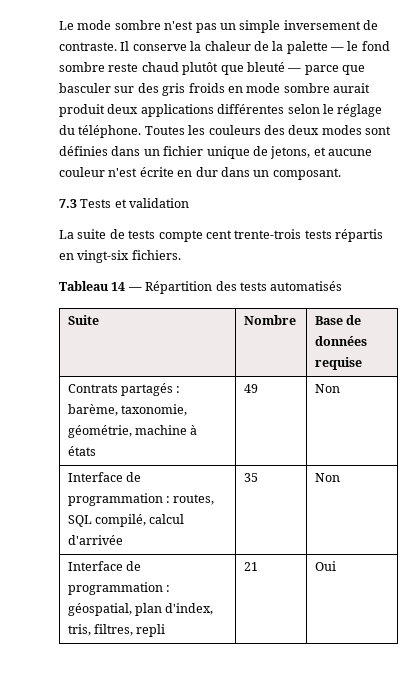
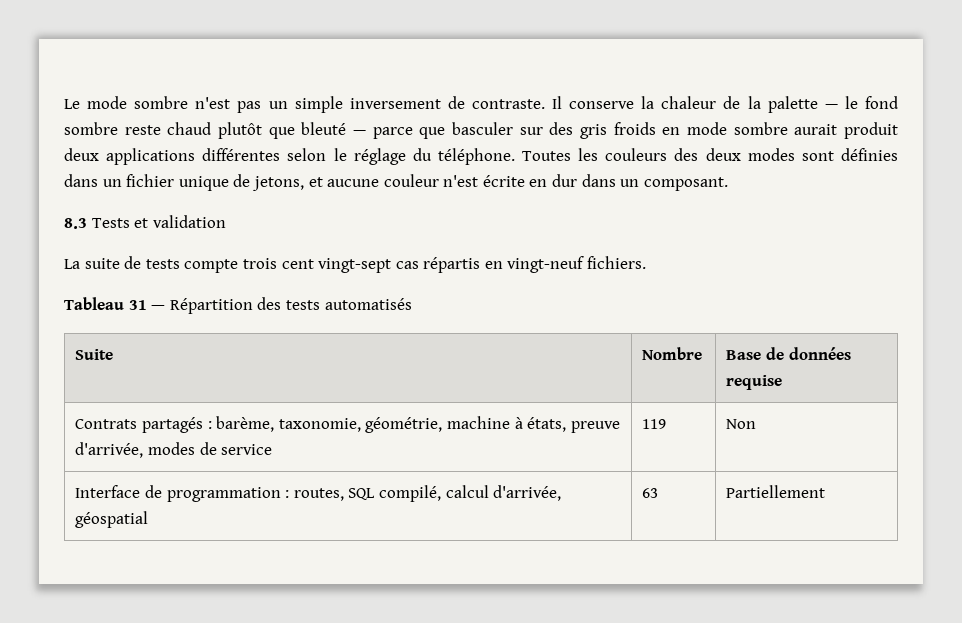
[59,199,77,208] 7.3 -> [64,218,87,229] 8.3
[205,229,332,239] cent trente-trois tests -> [242,258,419,273] trois cent vingt-sept cas
[77,250,130,263] vingt-six -> [507,256,585,273] vingt-neuf
[111,282,126,291] 14 -> [128,300,147,310] 31
[67,446,96,456] [243,384,258,393] états | 49 -> [527,417,620,433] [75,442,273,458] [642,419,667,429] états, preuve d'arrivée, modes de service | 119
[67,535,123,545] [243,473,258,482] [314,473,340,482] [67,561,142,571] [67,582,171,595] [67,603,214,616] [67,624,166,637] [243,562,258,571] [314,561,336,571] d'arrivée | 35 | Non // Interface de programmation : géospatial, plan d'index, tris, filtres, repli | 21 | Oui -> [493,485,562,501] [75,511,149,528] [642,488,659,498] [726,485,826,498] d'arrivée, géospatial | 63 | Partiellement

